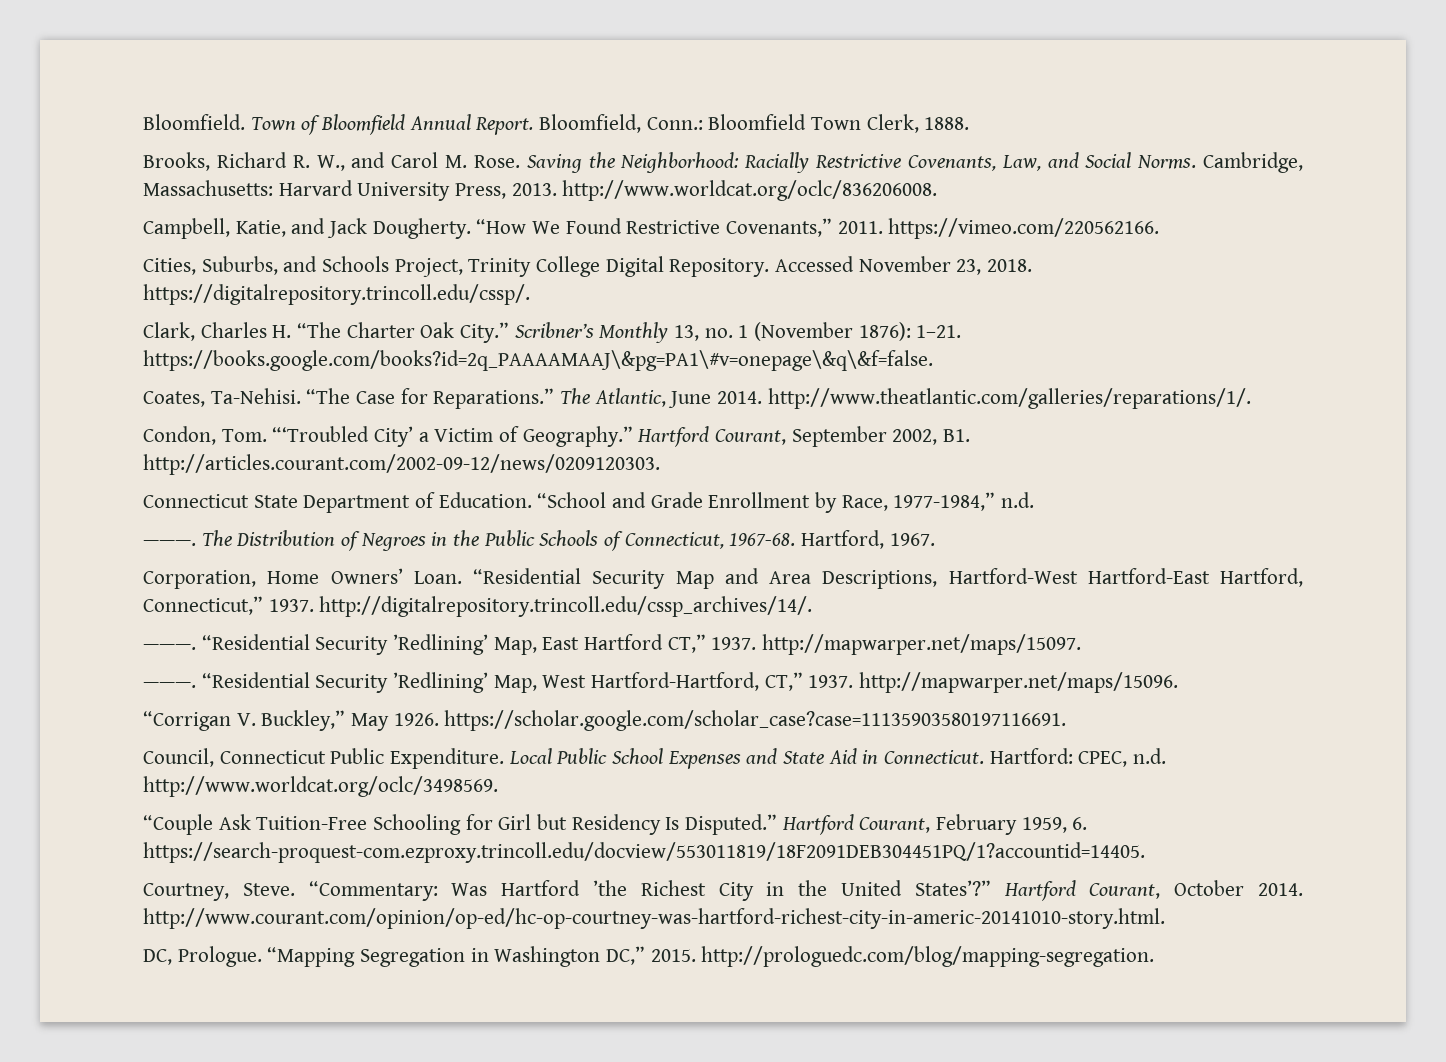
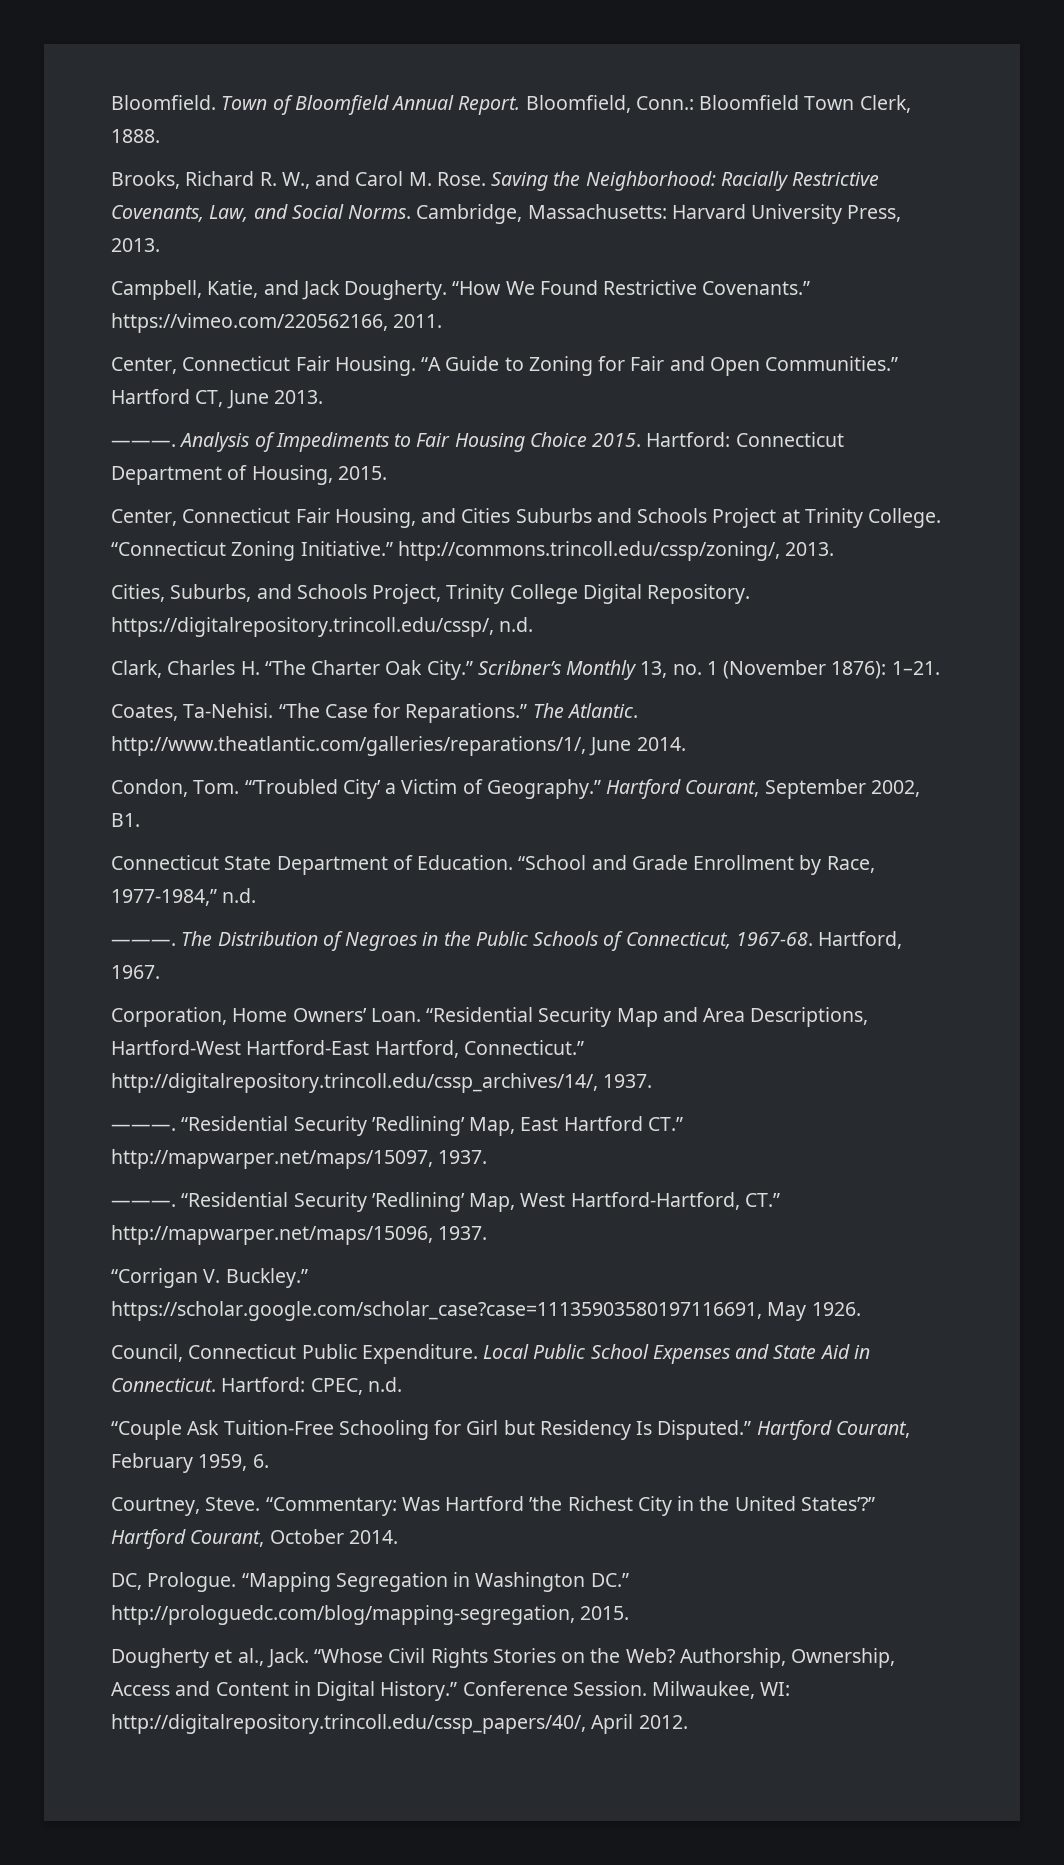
[562,180,938,201] http://www.worldcat.org/oclc/836206008. -> (160, 245) none
[726,218,833,237] Covenants,” -> [702,281,811,295] [111,313,388,333] Covenants.” https://vimeo.com/220562166,
[888,218,1160,239] https://vimeo.com/220562166. -> [111,356,899,376] [111,389,323,409] [111,432,844,452] [111,465,387,485] [111,508,942,528] [111,541,835,561] // Center, Connecticut Fair Housing. “A Guide to Zoning for Fair and Open Communities.” Hartford CT, June 2013. // ———. Analysis of Impediments to Fair Housing Choice 2015. Hartford: Connecticut Department of Housing, 2015. // Center, Connecticut Fair Housing, and Cities Suburbs and Schools Project at Trinity College. “Connecticut Zoning Initiative.” http://commons.trincoll.edu/cssp/zoning/, 2013.
[775,256,1033,275] [143,284,530,305] Accessed November 23, 2018. https://digitalrepository.trincoll.edu/cssp/. -> [111,617,534,637] https://digitalrepository.trincoll.edu/cssp/, n.d.
[143,350,933,371] https://books.google.com/books?id=2q_PAAAAMAAJ\&pg=PA1\#v=onepage\&q\&f=false. -> (940, 668) none
[594,388,666,407] Atlantic, -> [566,703,638,718] [111,736,586,756] Atlantic. http://www.theatlantic.com/galleries/reparations/1/,
[767,388,1251,409] http://www.theatlantic.com/galleries/reparations/1/. -> (686, 744) none
[143,454,660,475] http://articles.courant.com/2002-09-12/news/0209120303. -> (140, 820) none
[143,596,813,617] Connecticut,” 1937. http://digitalrepository.trincoll.edu/cssp_archives/14/. -> [463,1040,584,1055] [111,1073,653,1093] Connecticut.” http://digitalrepository.trincoll.edu/cssp_archives/14/, 1937.
[667,634,1082,655] CT,” 1937. http://mapwarper.net/maps/15097. -> [647,1117,683,1131] [111,1149,488,1169] CT.” http://mapwarper.net/maps/15097, 1937.
[764,672,1179,693] CT,” 1937. http://mapwarper.net/maps/15096. -> [744,1193,780,1207] [111,1225,488,1245] CT.” http://mapwarper.net/maps/15096, 1937.
[261,710,346,731] Buckley,” -> [225,1268,308,1288] [111,1301,762,1321] Buckley.” https://scholar.google.com/scholar_case?case=11135903580197116691,
[444,710,1067,731] https://scholar.google.com/scholar_case?case=11135903580197116691. -> (861, 1309) none
[143,776,498,797] http://www.worldcat.org/oclc/3498569. -> (402, 1384) none
[143,842,1145,863] https://search-proquest-com.ezproxy.trincoll.edu/docview/553011819/18F2091DEB304451PQ/1?accountid=14405. -> (269, 1461) none
[143,908,1165,929] http://www.courant.com/opinion/op-ed/hc-op-courtney-was-hartford-richest-city-in-americ-20141010-story.html. -> (398, 1537) none
[606,946,1155,967] DC,” 2015. http://prologuedc.com/blog/mapping-segregation. -> [590,1573,629,1587] [111,1605,630,1625] [111,1648,896,1668] [111,1681,791,1701] [111,1714,688,1734] DC.” http://prologuedc.com/blog/mapping-segregation, 2015. // Dougherty et al., Jack. “Whose Civil Rights Stories on the Web? Authorship, Ownership, Access and Content in Digital History.” Conference Session. Milwaukee, WI: http://digitalrepository.trincoll.edu/cssp_papers/40/, April 2012.

